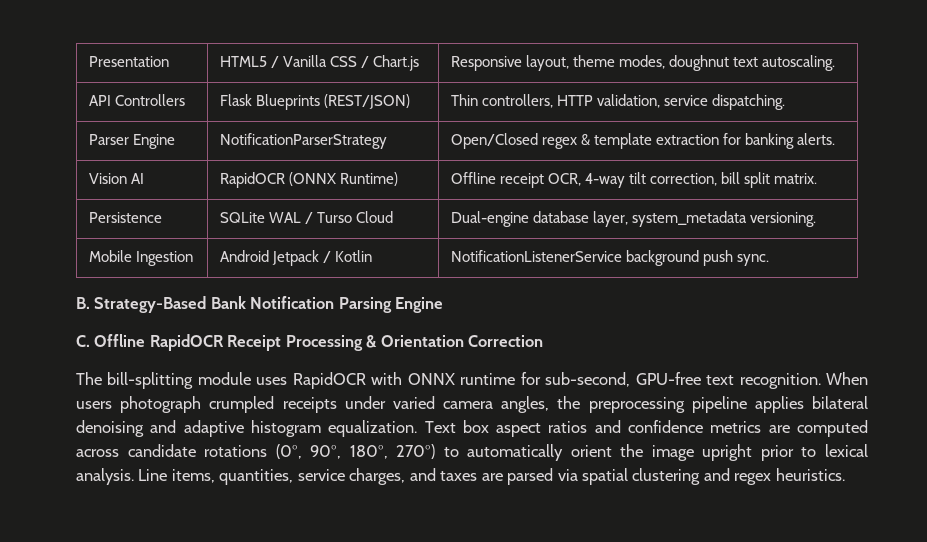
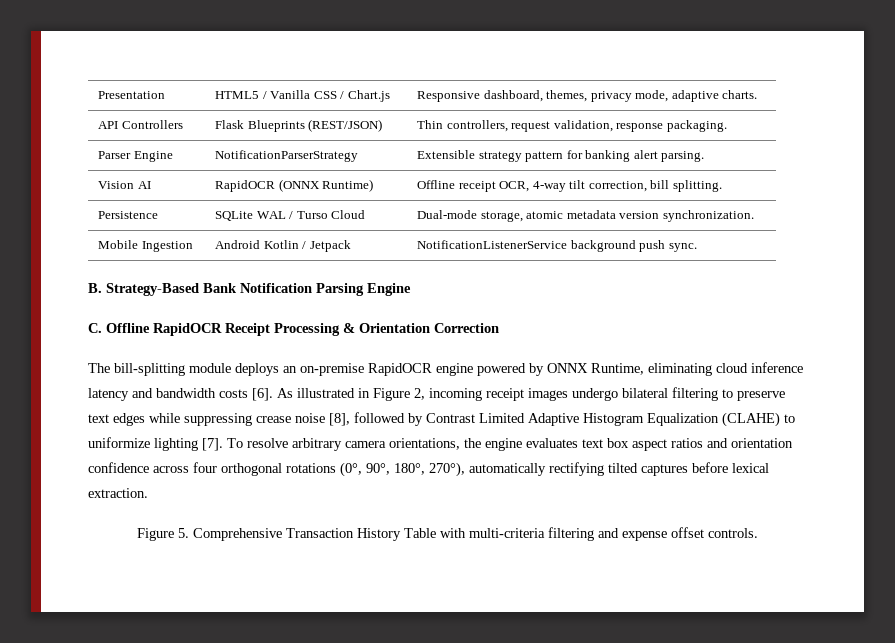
[525,55,835,71] layout, theme modes, doughnut text autoscaling. -> [483,90,758,102] dashboard, themes, privacy mode, adaptive charts.
[556,94,785,110] HTTP validation, service dispatching. -> [511,120,727,132] request validation, response packaging.
[450,133,835,149] Open/Closed regex & template extraction for banking alerts. -> [417,150,705,162] Extensible strategy pattern for banking alert parsing.
[743,172,818,188] split matrix. -> [672,180,722,192] splitting.
[450,211,816,227] Dual-engine database layer, system_metadata versioning. -> [417,210,754,222] Dual-mode storage, atomic metadata version synchronization.
(269, 256) none -> [263,240,307,249] Kotlin /
[322,250,372,263] / Kotlin -> (351, 246) none
[256,372,868,389] [76,396,868,413] [76,420,868,437] [76,444,868,461] [76,468,845,485] uses RapidOCR with ONNX runtime for sub-second, GPU-free text recognition. When users photograph crumpled receipts under varied camera angles, the preprocessing pipeline applies bilateral denoising and adaptive histogram equalization. Text box aspect ratios and confidence metrics are computed across candidate rotations (0°, 90°, 180°, 270°) to automatically orient the image upright prior to lexical analysis. Line items, quantities, service charges, and taxes are parsed via spatial clustering and regex heuristics. -> [235,362,803,376] [88,387,785,401] [88,412,795,427] [88,437,793,451] [88,462,769,477] [88,488,148,498] [137,527,758,541] deploys an on-premise RapidOCR engine powered by ONNX Runtime, eliminating cloud inference latency and bandwidth costs [6]. As illustrated in Figure 2, incoming receipt images undergo bilateral filtering to preserve text edges while suppressing crease noise [8], followed by Contrast Limited Adaptive Histogram Equalization (CLAHE) to uniformize lighting [7]. To resolve arbitrary camera orientations, the engine evaluates text box aspect ratios and orientation confidence across four orthogonal rotations (0°, 90°, 180°, 270°), automatically rectifying tilted captures before lexical extraction. // Figure 5. Comprehensive Transaction History Table with multi-criteria filtering and expense offset controls.

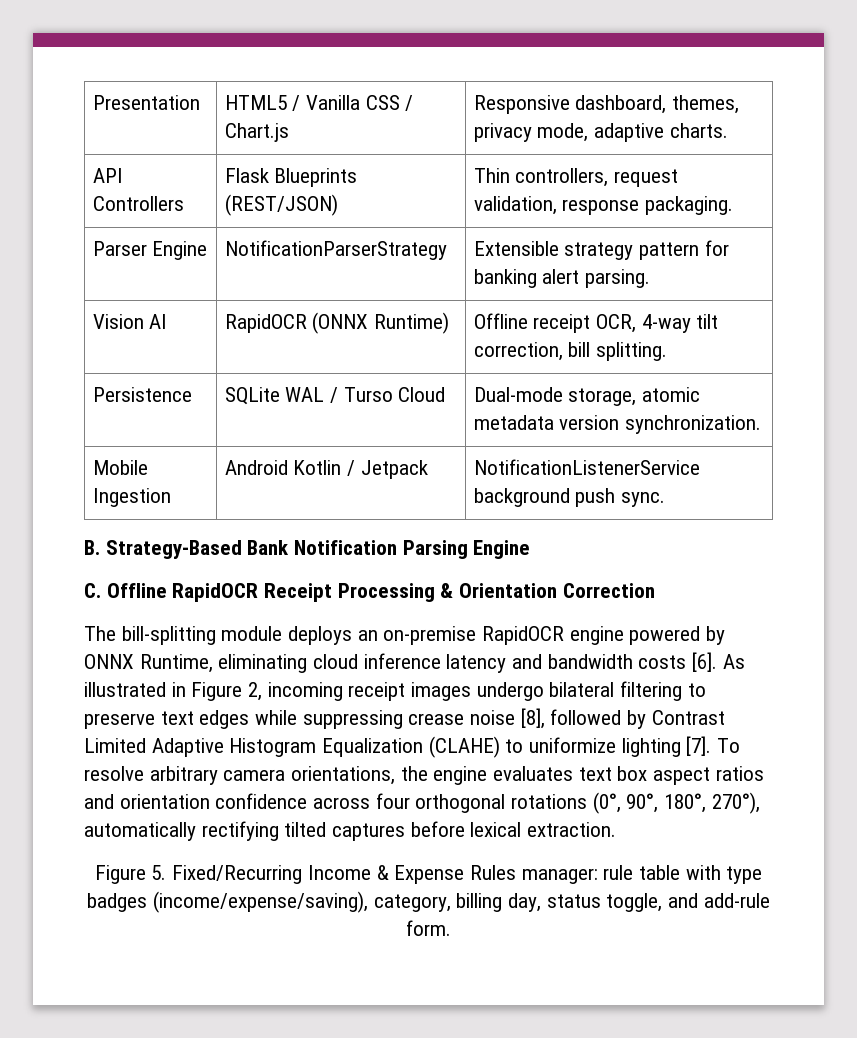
[193,527,758,541] Comprehensive Transaction History Table with multi-criteria filtering and expense offset controls. -> [172,865,763,884] [87,891,770,913] [406,920,451,936] Fixed/Recurring Income & Expense Rules manager: rule table with type badges (income/expense/saving), category, billing day, status toggle, and add-rule form.

